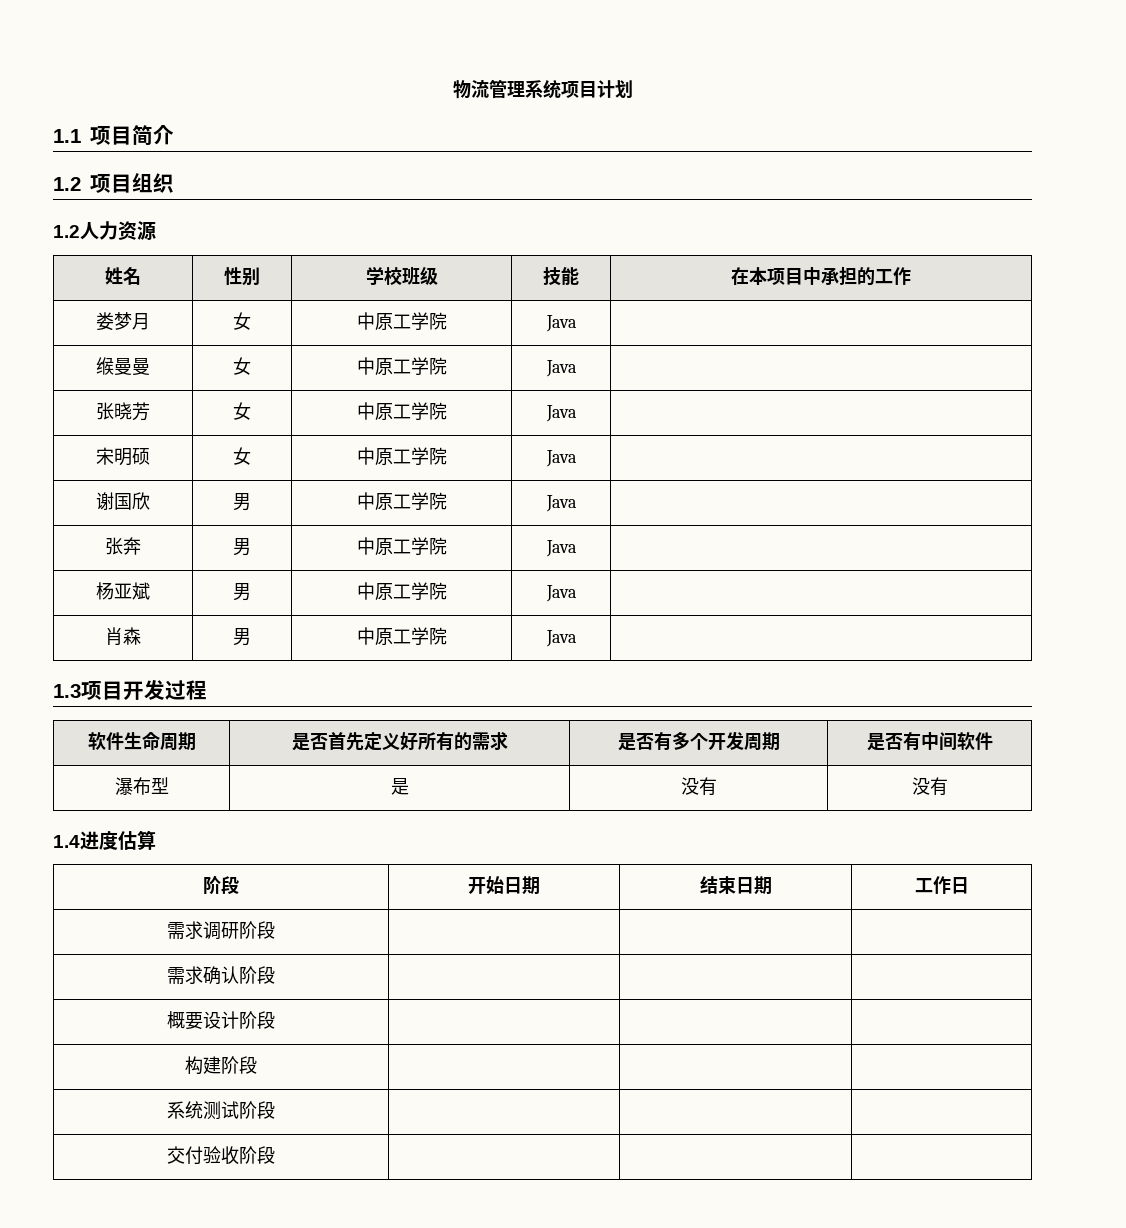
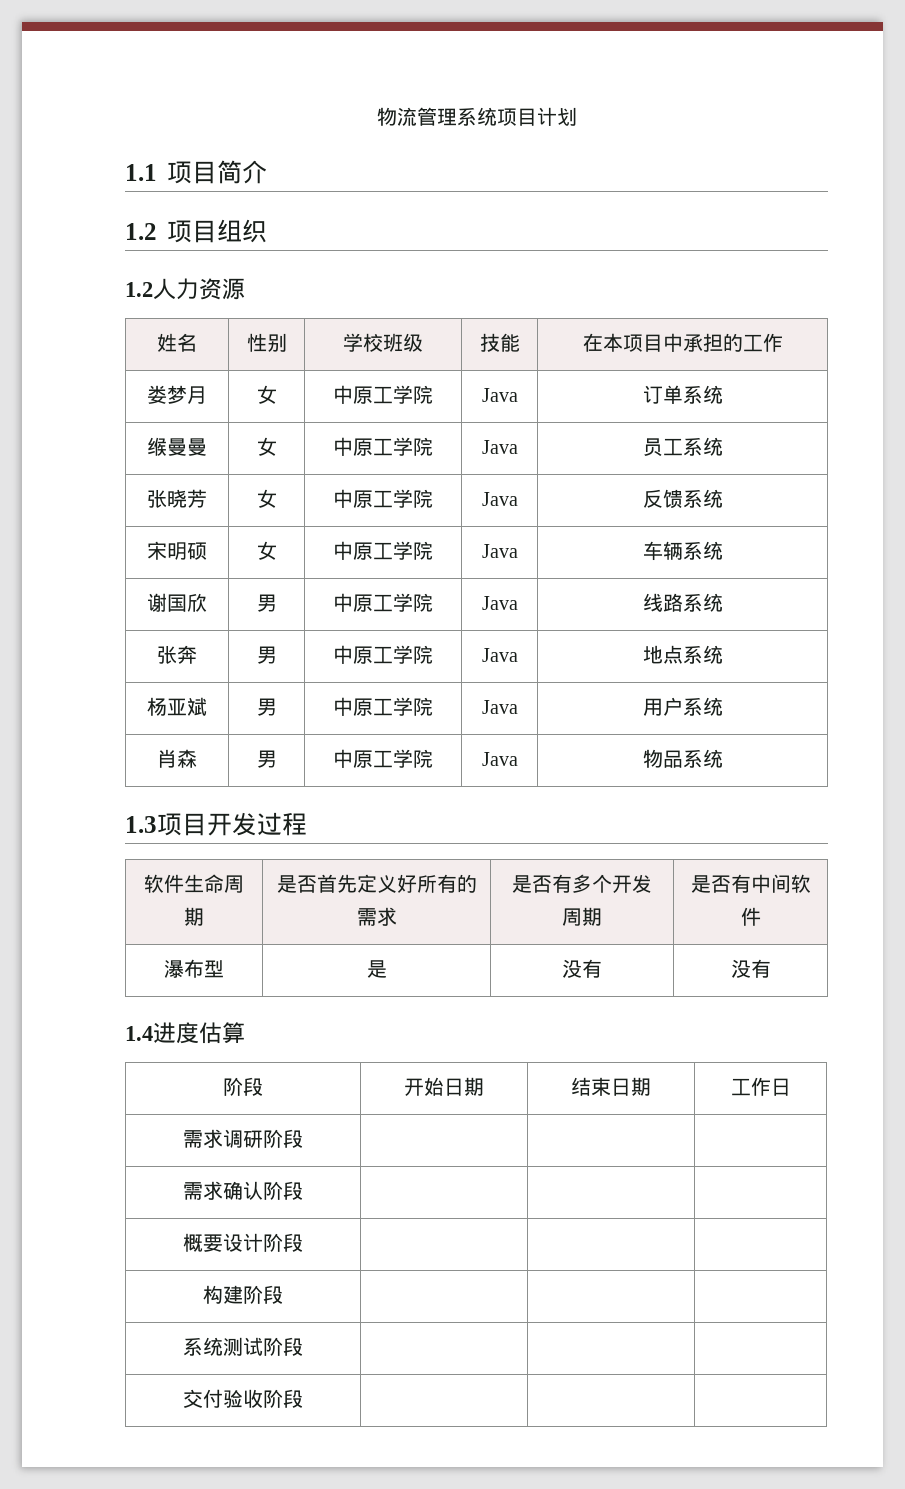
(577, 323) none -> [642,385,723,404] 订单系统
(577, 368) none -> [642,437,723,457] 员工系统
(577, 413) none -> [642,489,723,509] 反馈系统
(577, 458) none -> [642,541,723,561] 车辆系统
(577, 503) none -> [642,593,723,612] 线路系统
(577, 548) none -> [642,645,723,664] 地点系统
(577, 593) none -> [642,697,723,716] 用户系统
(577, 638) none -> [642,749,723,768] 物品系统

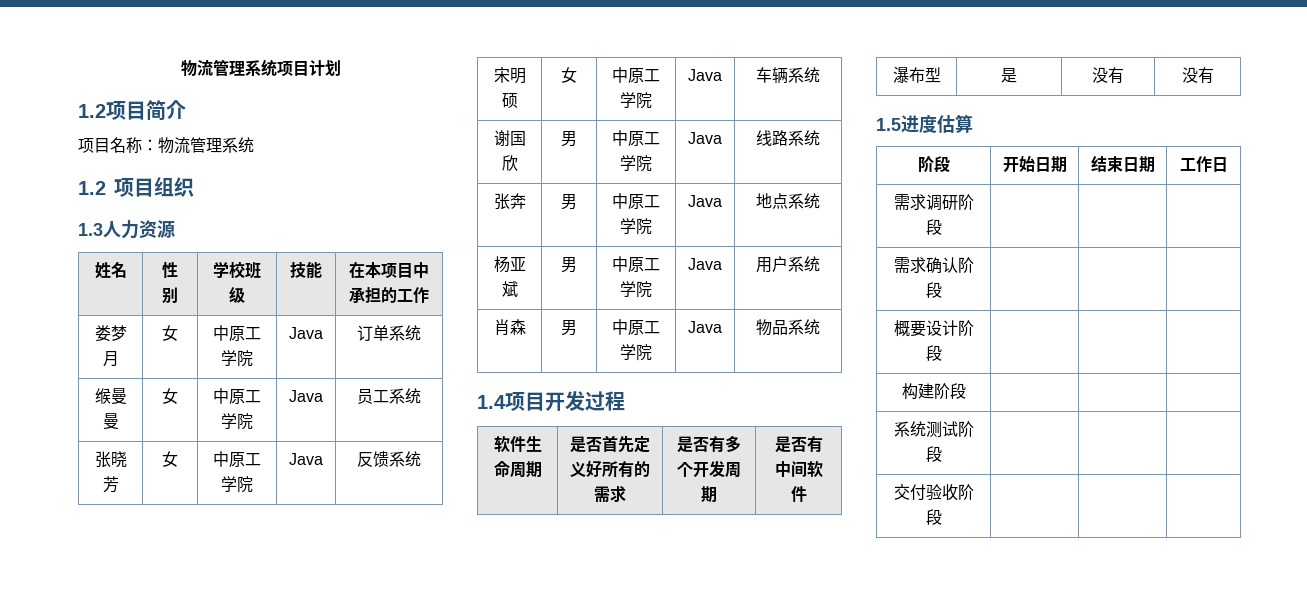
[125,164,157,181] 1.1 -> [78,104,106,118] 1.2
(267, 172) none -> [78,137,254,154] // 项目名称：物流管理系统
[125,282,153,297] 1.2 -> [78,223,103,236] 1.3
[125,816,157,833] 1.3 -> [477,395,506,409] 1.4
[125,1026,153,1041] 1.4 -> [876,118,901,131] 1.5

